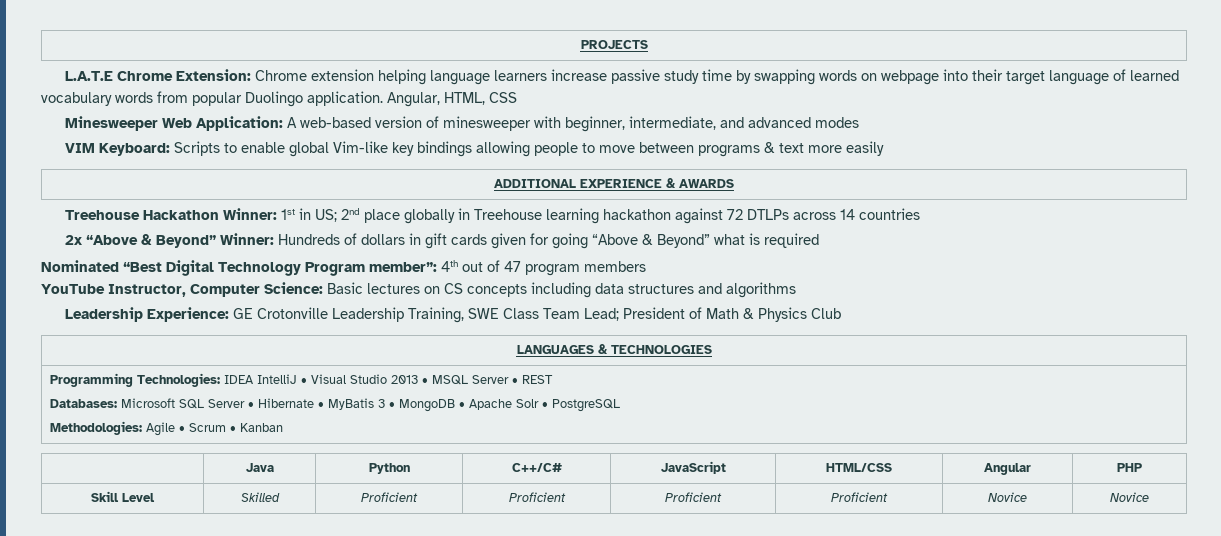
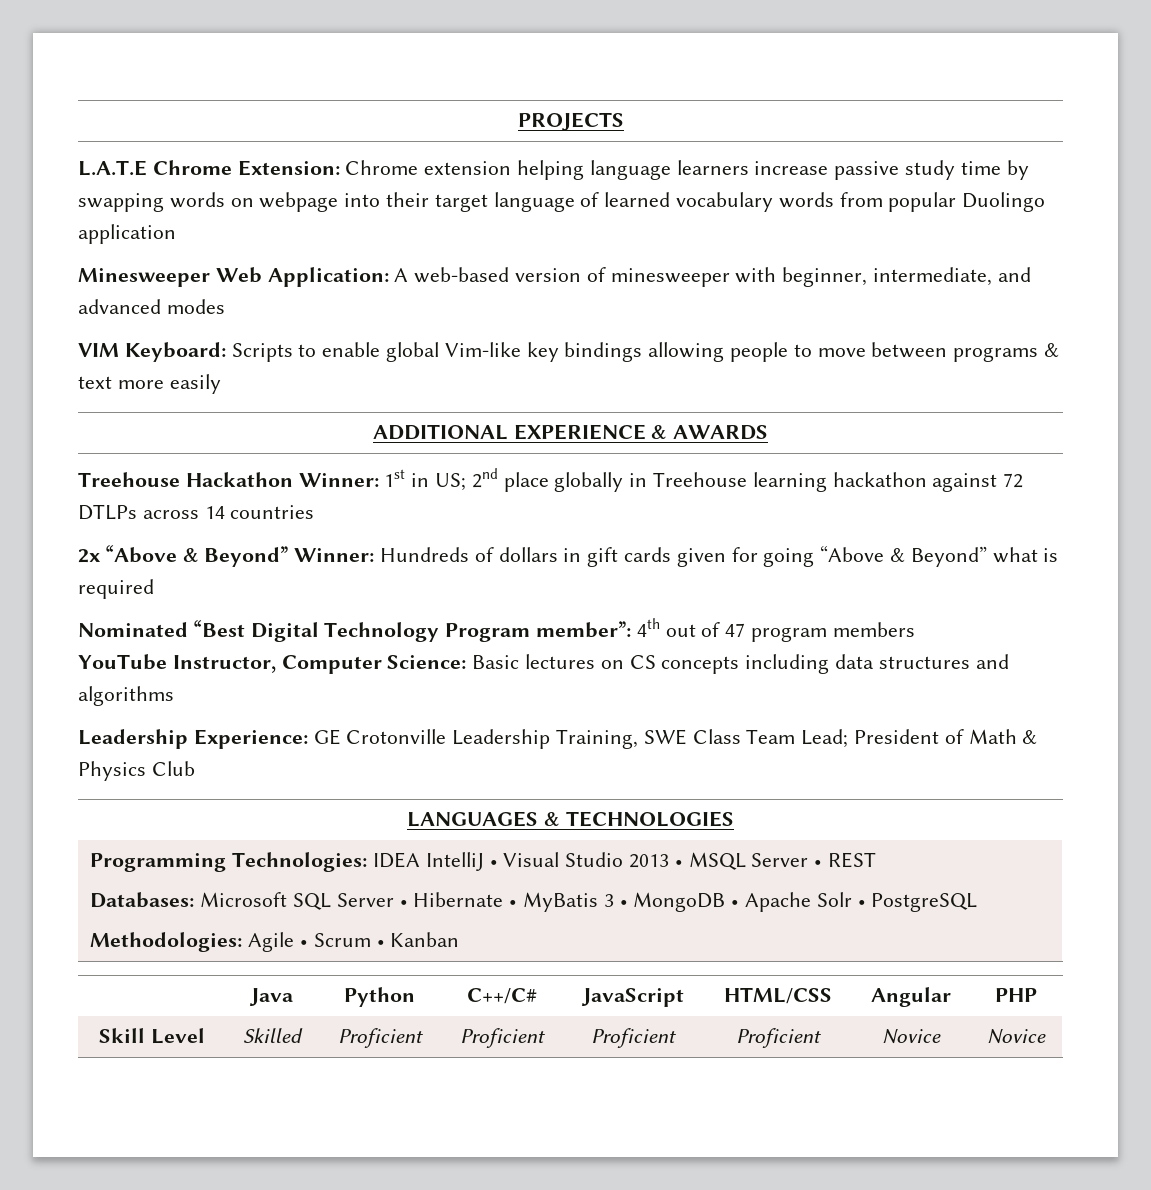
[307,91,517,107] application. Angular, HTML, CSS -> [78,224,176,244] application

